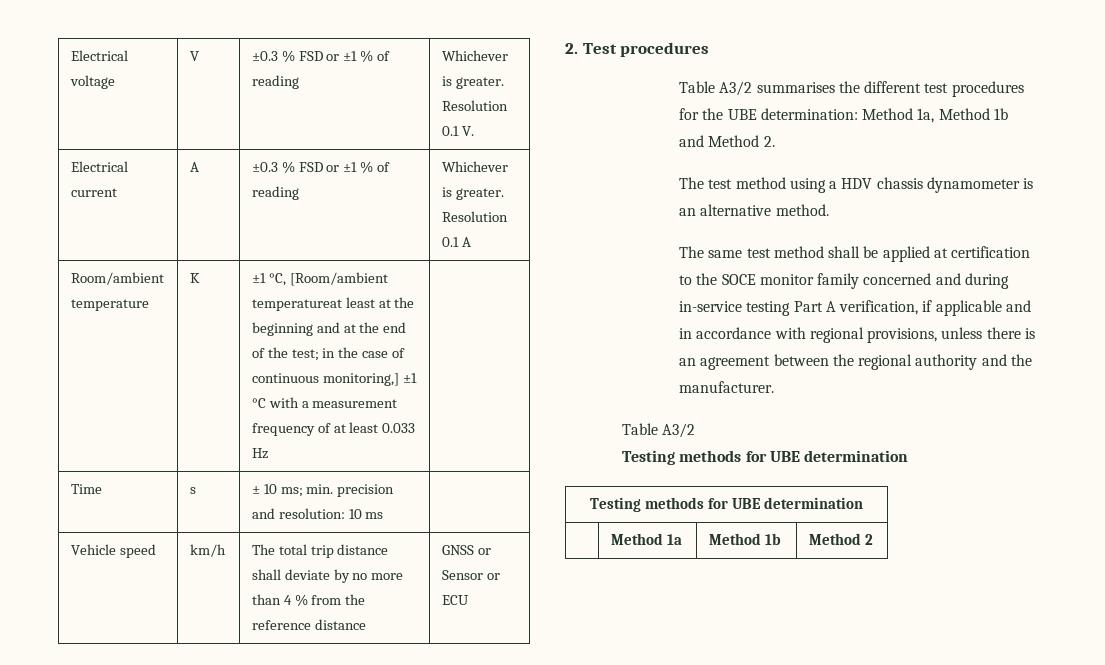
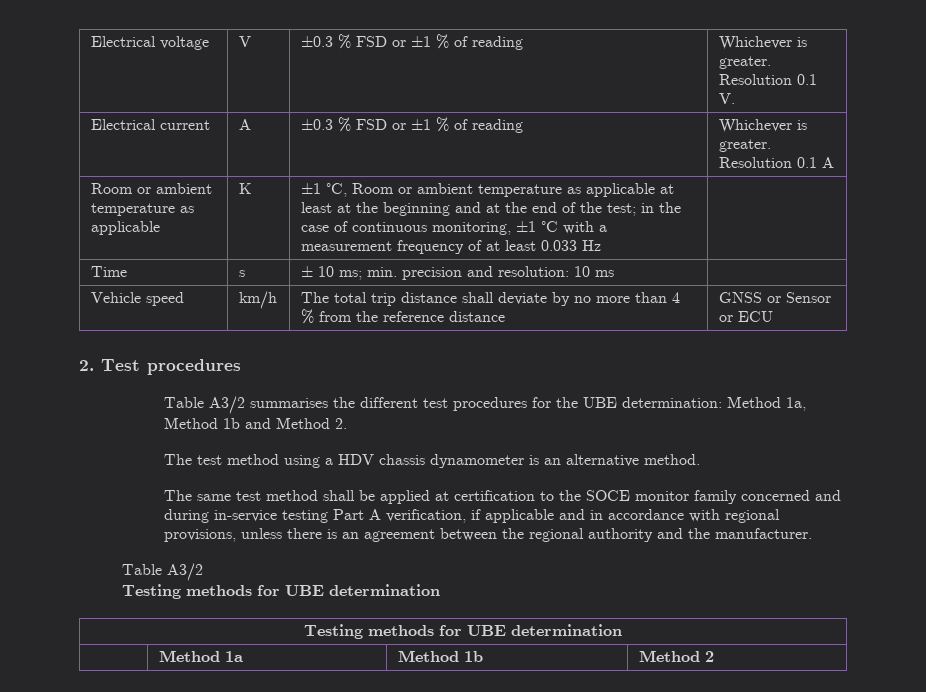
[70,272,164,285] [70,299,149,311] Room/ambient temperature -> [90,183,212,194] [90,203,194,216] [90,221,160,235] Room or ambient temperature as applicable
[289,272,388,286] [251,299,342,311] [Room/ambient temperatureat -> [351,183,674,197] Room or ambient temperature as applicable at
[322,373,399,386] monitoring,] -> [431,222,511,235] monitoring,

